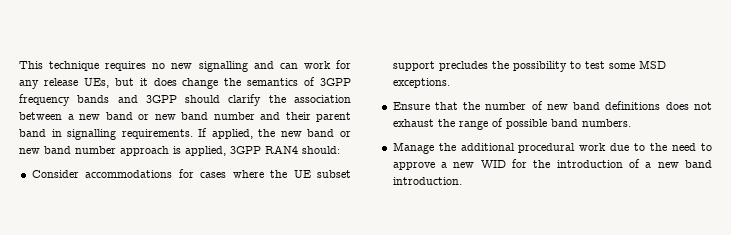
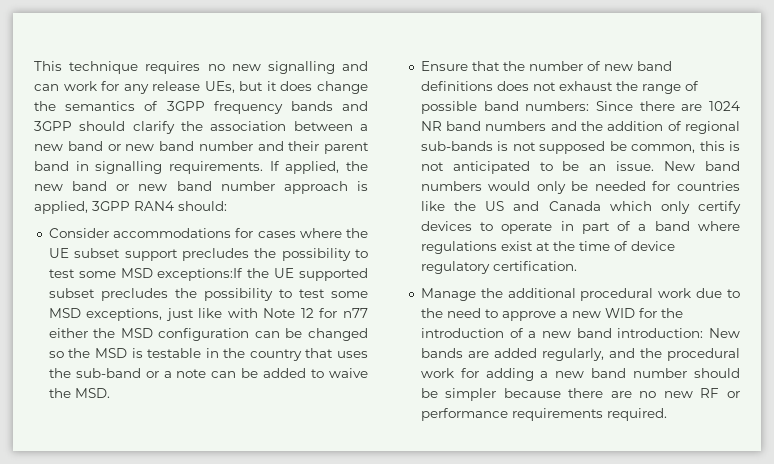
[392,78,450,88] exceptions. -> [157,268,368,281] [48,288,368,301] [48,308,369,321] [48,328,368,341] [48,348,368,361] [48,368,369,378] [48,388,110,398] exceptions:If the UE supported subset precludes the possibility to test some MSD exceptions, just like with Note 12 for n77 either the MSD configuration can be changed so the MSD is testable in the country that uses the sub-band or a note can be added to waive the MSD.
[581,119,631,127] numbers. -> [525,101,740,111] [420,121,740,134] [420,141,740,154] [420,161,740,174] [420,181,740,194] [420,201,741,214] [420,221,740,234] [420,241,675,254] [420,261,577,274] numbers: Since there are 1024 NR band numbers and the addition of regional sub-bands is not supposed be common, this is not anticipated to be an issue. New band numbers would only be needed for countries like the US and Canada which only certify devices to operate in part of a band where regulations exist at the time of device regulatory certification.
[392,177,462,185] introduction. -> [617,328,740,338] [420,348,740,361] [420,368,740,381] [420,388,740,401] [420,408,667,421] introduction: New bands are added regularly, and the procedural work for adding a new band number should be simpler because there are no new RF or performance requirements required.

